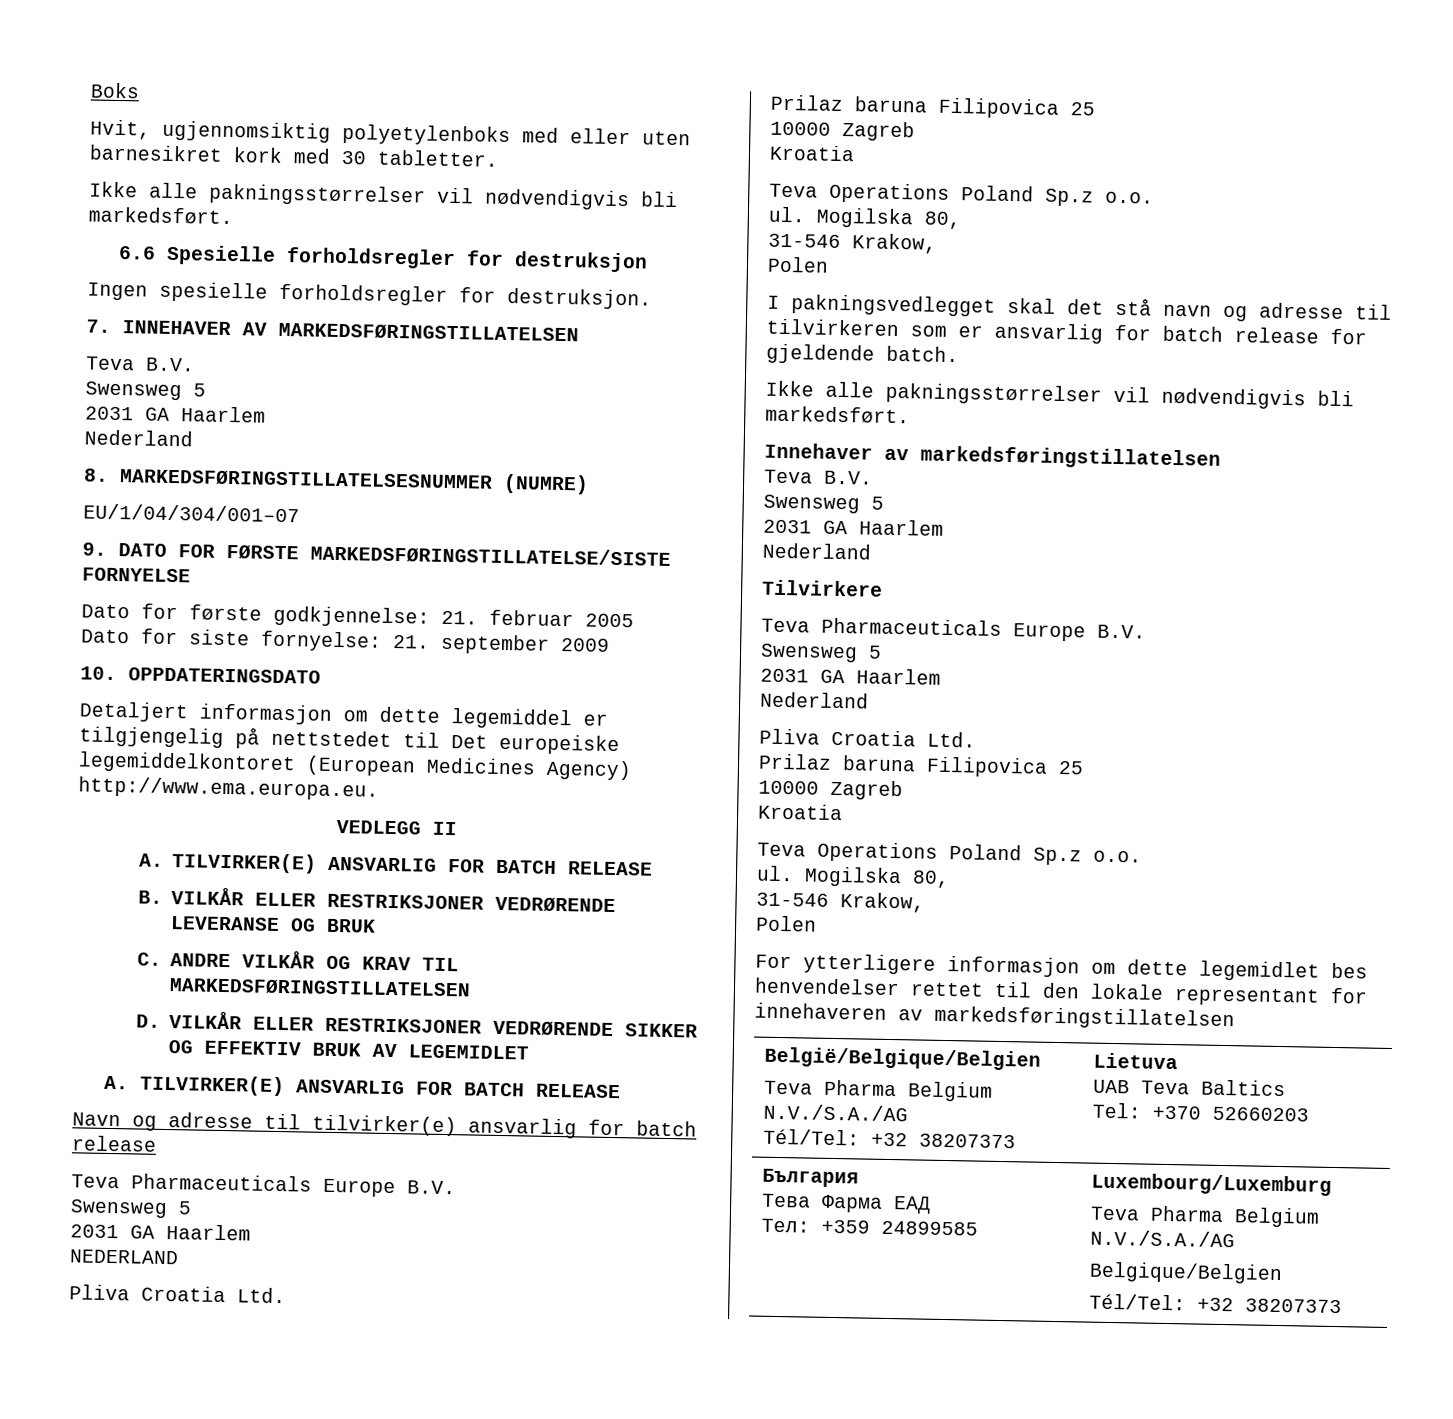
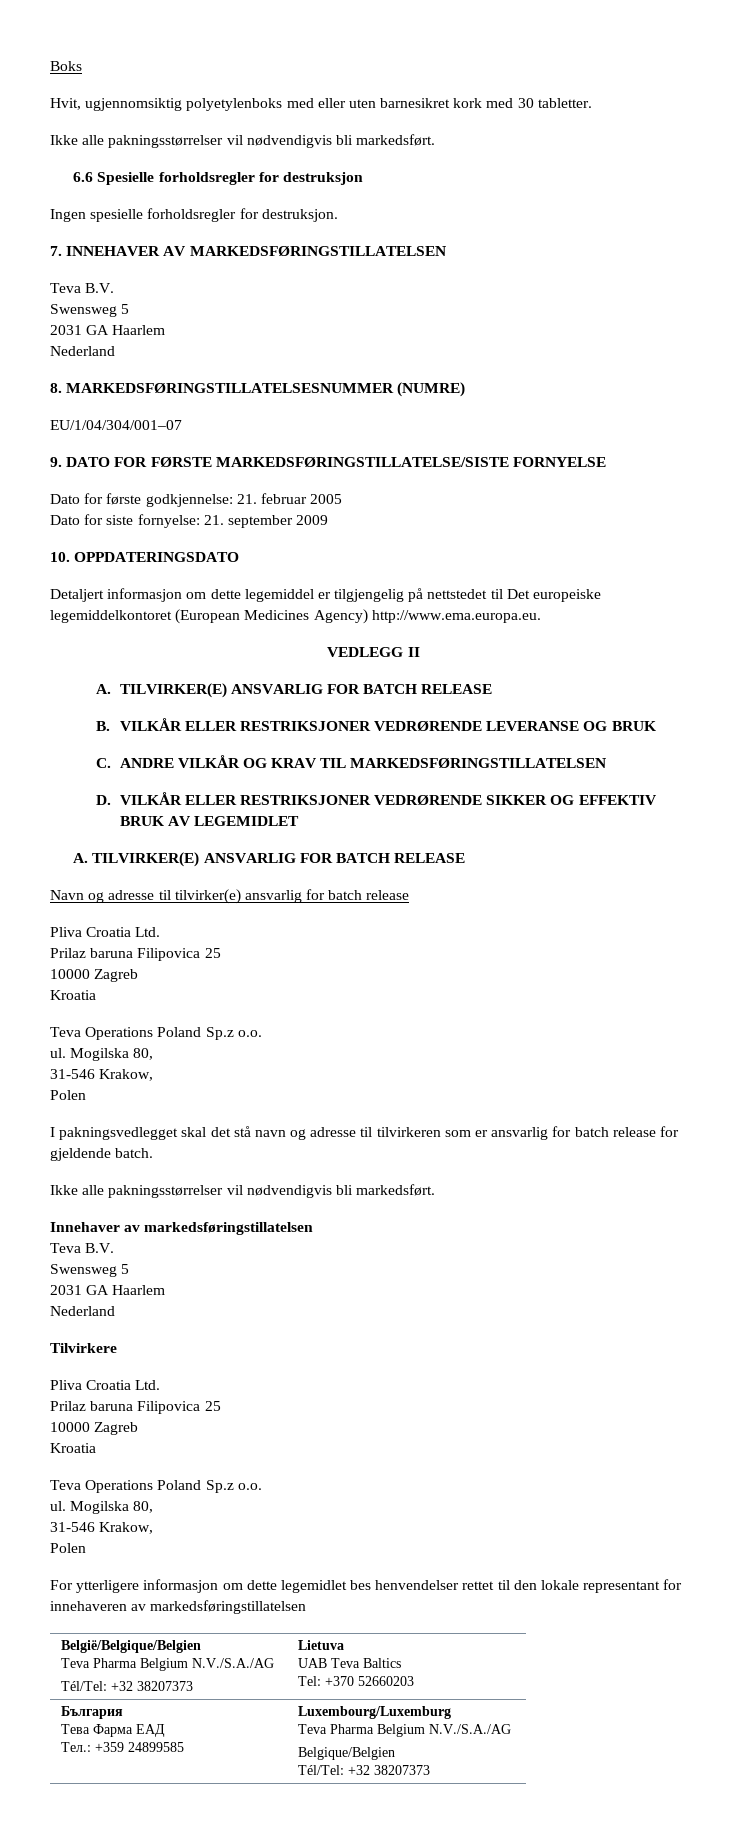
[71,1173,456,1198] [70,1199,192,1219] [70,1224,251,1241] [69,1249,179,1265] // Teva Pharmaceuticals Europe B.V. // Swensweg 5 // 2031 GA Haarlem // NEDERLAND -> (410, 895) none
[761,617,1146,642] [760,643,882,663] [760,668,941,685] [760,691,869,709] // Teva Pharmaceuticals Europe B.V. // Swensweg 5 // 2031 GA Haarlem // Nederland -> (117, 1348) none
[760,1218,810,1233] Teл: -> [60,1742,91,1752] Teл.:

